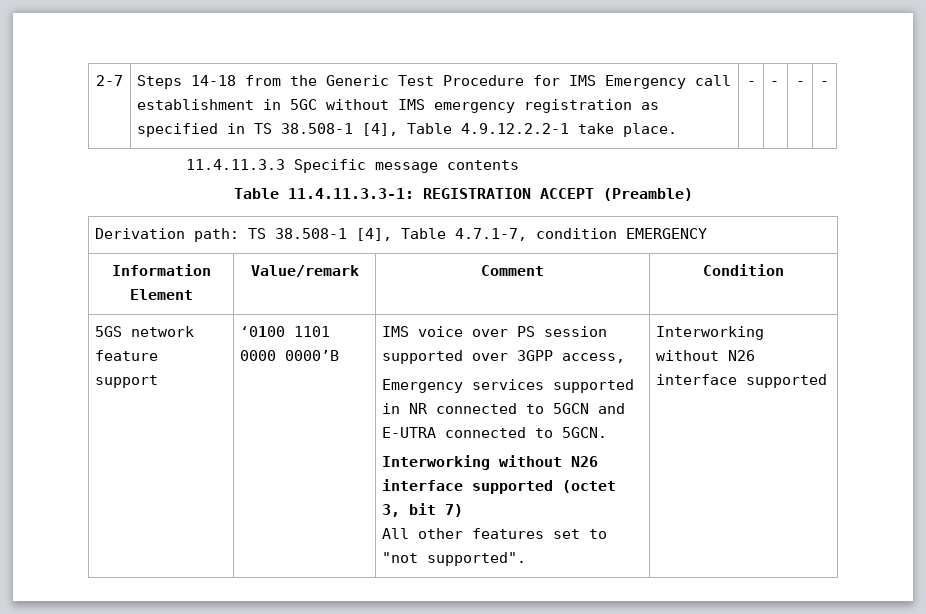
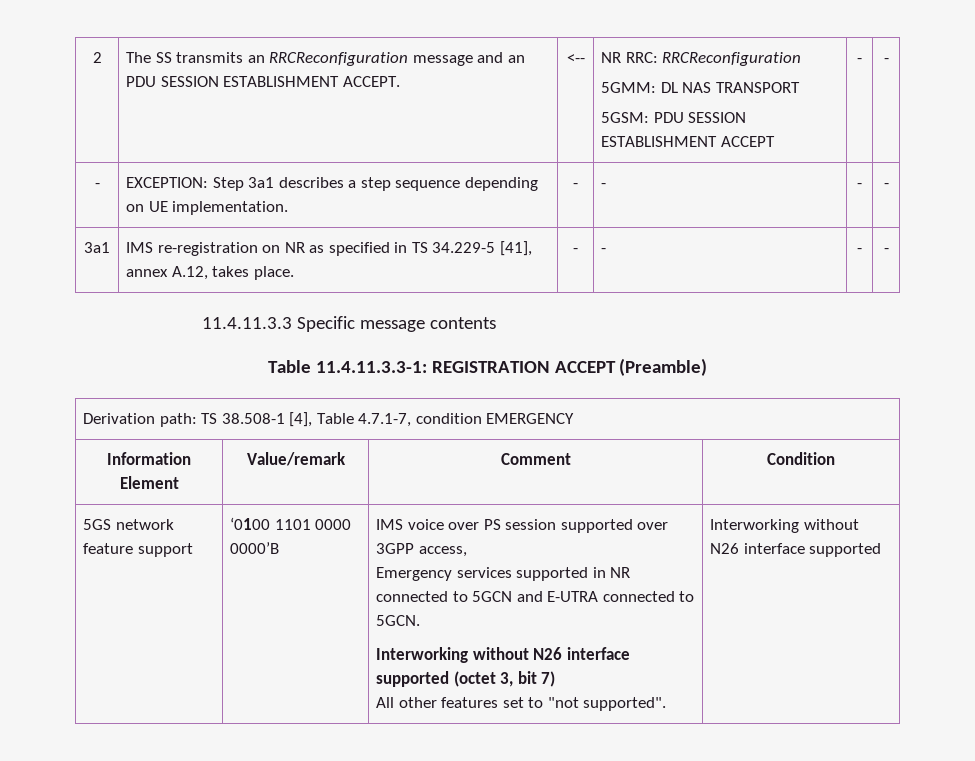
[96,75,123,86] [137,75,732,89] [137,99,660,113] [137,123,615,137] 2-7 | Steps 14-18 from the Generic Test Procedure for IMS Emergency call establishment in 5GC without IMS emergency registration as specified in TS 38.508-1 [4], Table 4.9.12.2.2-1 take -> [92,52,102,63] [126,52,525,66] [126,76,400,87] [566,54,585,63] [601,52,802,66] [601,82,800,93] [601,112,747,123] [601,136,775,147] [857,58,862,63] [883,58,889,63] [94,183,100,188] [126,177,538,191] [126,201,289,215] [573,183,578,188] [601,183,607,188] [857,183,862,188] [883,183,889,188] [84,242,110,253] [126,241,532,256] [126,266,250,280] 2 | The SS transmits an RRCReconfiguration message and an PDU SESSION ESTABLISHMENT ACCEPT. | <-- | NR RRC: RRCReconfiguration // 5GMM: DL NAS TRANSPORT // 5GSM: PDU SESSION ESTABLISHMENT ACCEPT | - | - // - | EXCEPTION: Step 3a1 describes a step sequence depending on UE implementation. | - | - | - | - // 3a1 | IMS re-registration on NR as specified in TS 34.229-5 [41], annex A.12, takes

